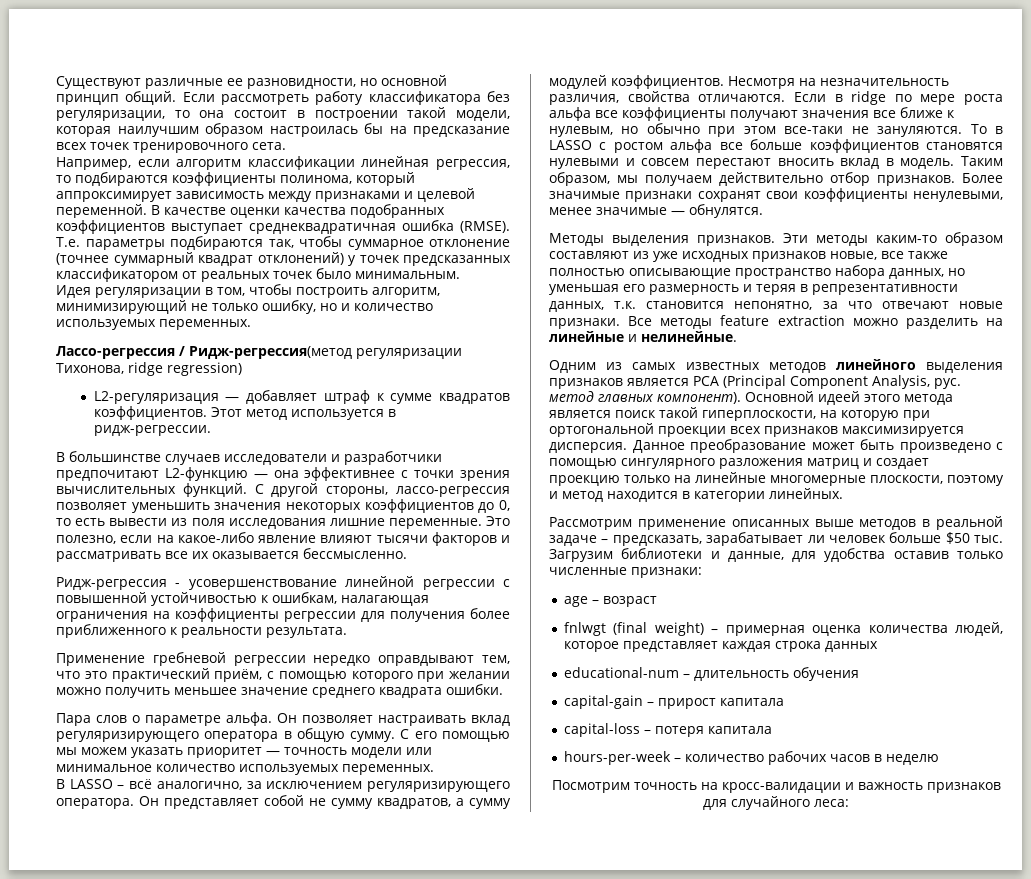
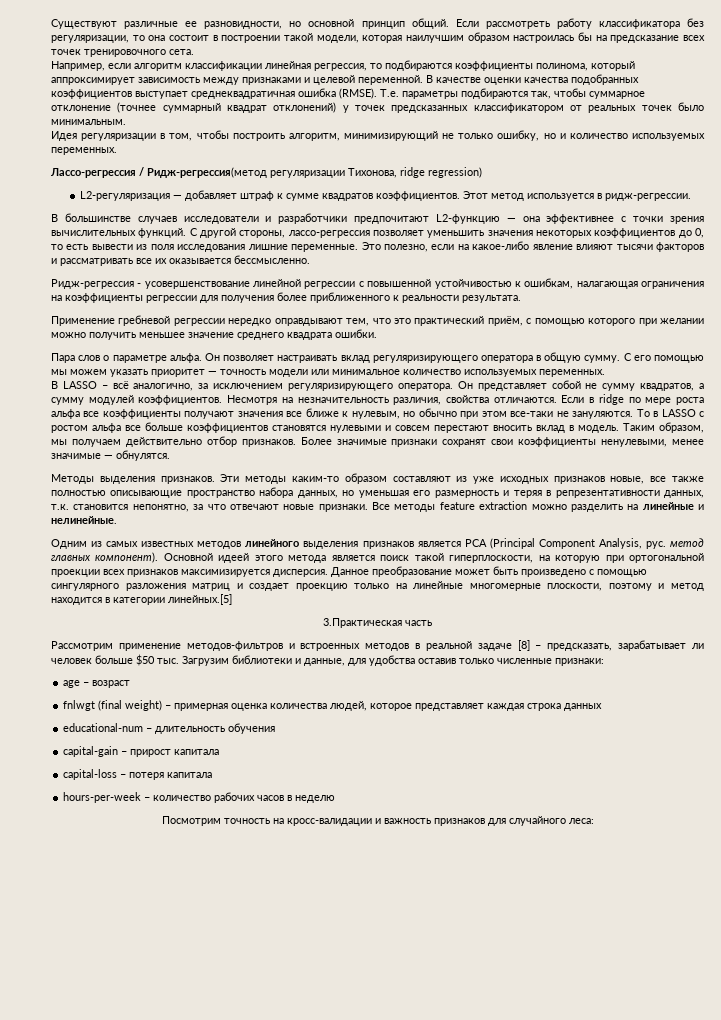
[769,488,843,499] линейных. -> [168,594,232,605] [323,618,432,628] линейных.[5] // 3.Практическая часть
[731,519,854,527] описанных выше -> [186,641,361,651] методов-фильтров и встроенных
(597, 540) none -> [517,640,530,651] [8]

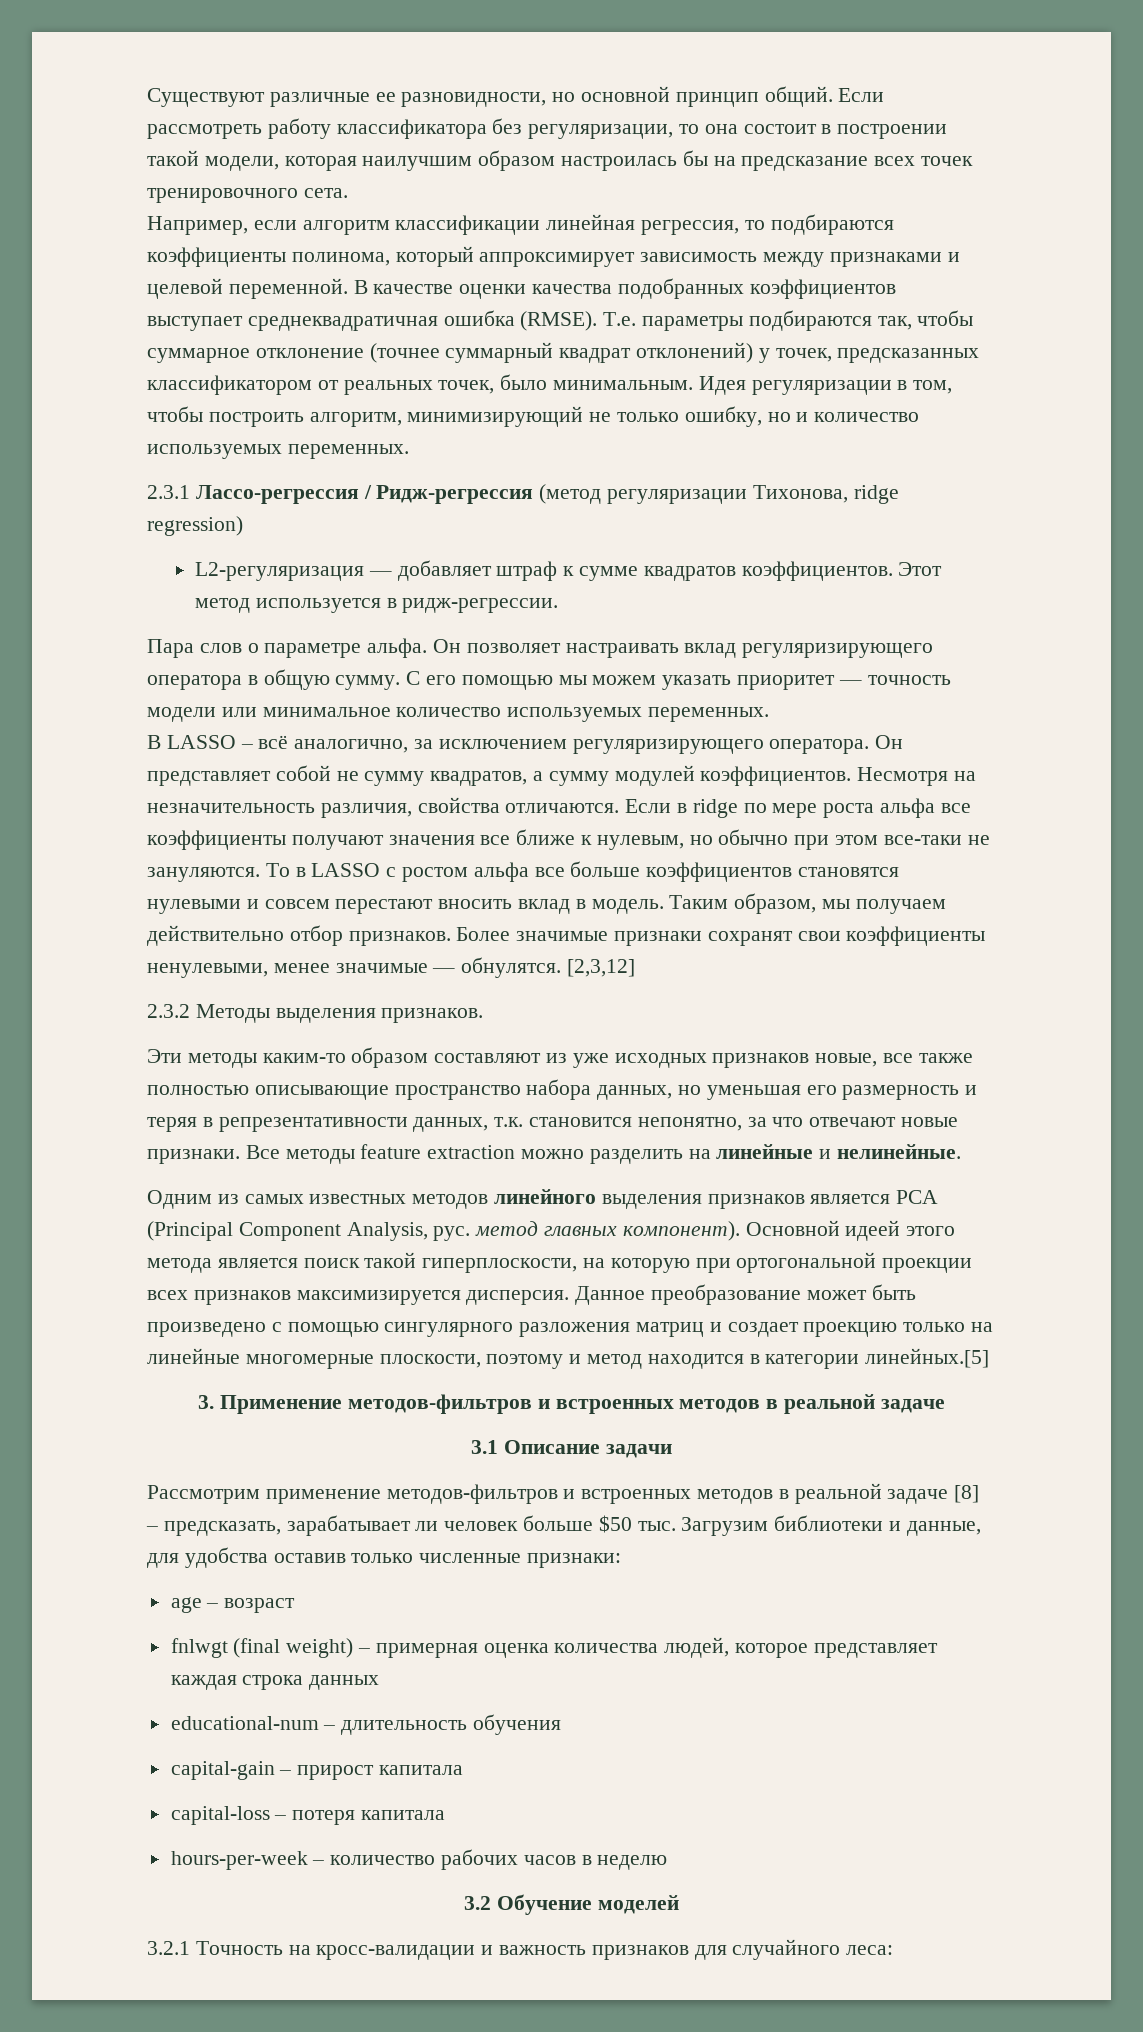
[355,105,385,111] точек -> [775,348,832,362] точек,
[641,105,672,111] точек -> [438,380,495,394] точек,
(126, 122) // -> (694, 385) none
(117, 151) none -> [147,485,190,499] 2.3.1
[147,167,267,178] Ридж-регрессия(метод -> [376,484,602,504] Ридж-регрессия (метод
[51,213,704,224] [51,228,705,238] [51,241,704,252] [51,255,310,266] [51,278,705,289] [51,292,521,303] [51,315,705,326] [51,329,377,340] // В большинстве случаев исследователи и разработчики предпочитают L2-функцию — она эффективнее с точки зрения вычислительных функций. С другой стороны, лассо-регрессия позволяет уменьшить значения некоторых коэффициентов до 0, то есть вывести из поля исследования лишние переменные. Это полезно, если на какое-либо явление влияют тысячи факторов и рассматривать все их оказывается бессмысленно. // Ридж-регрессия - усовершенствование линейной регрессии с повышенной устойчивостью к ошибкам, налагающая ограничения на коэффициенты регрессии для получения более приближенного к реальности результата. // Применение гребневой регрессии нередко оправдывают тем, что это практический приём, с помощью которого при желании можно получить меньшее значение среднего квадрата ошибки. -> (559, 605) none
(170, 455) // -> [567,959,636,977] [147,1004,190,1018] [2,3,12] // 2.3.2
(215, 480) none -> (484, 1015) //
[323,618,432,628] 3.Практическая часть -> [198,1394,945,1414] [471,1440,672,1458] 3. Применение методов-фильтров и встроенных методов в реальной задаче // 3.1 Описание задачи
[161,816,270,826] Посмотрим точность -> [464,1894,679,1915] [147,1941,283,1955] 3.2 Обучение моделей // 3.2.1 Точность

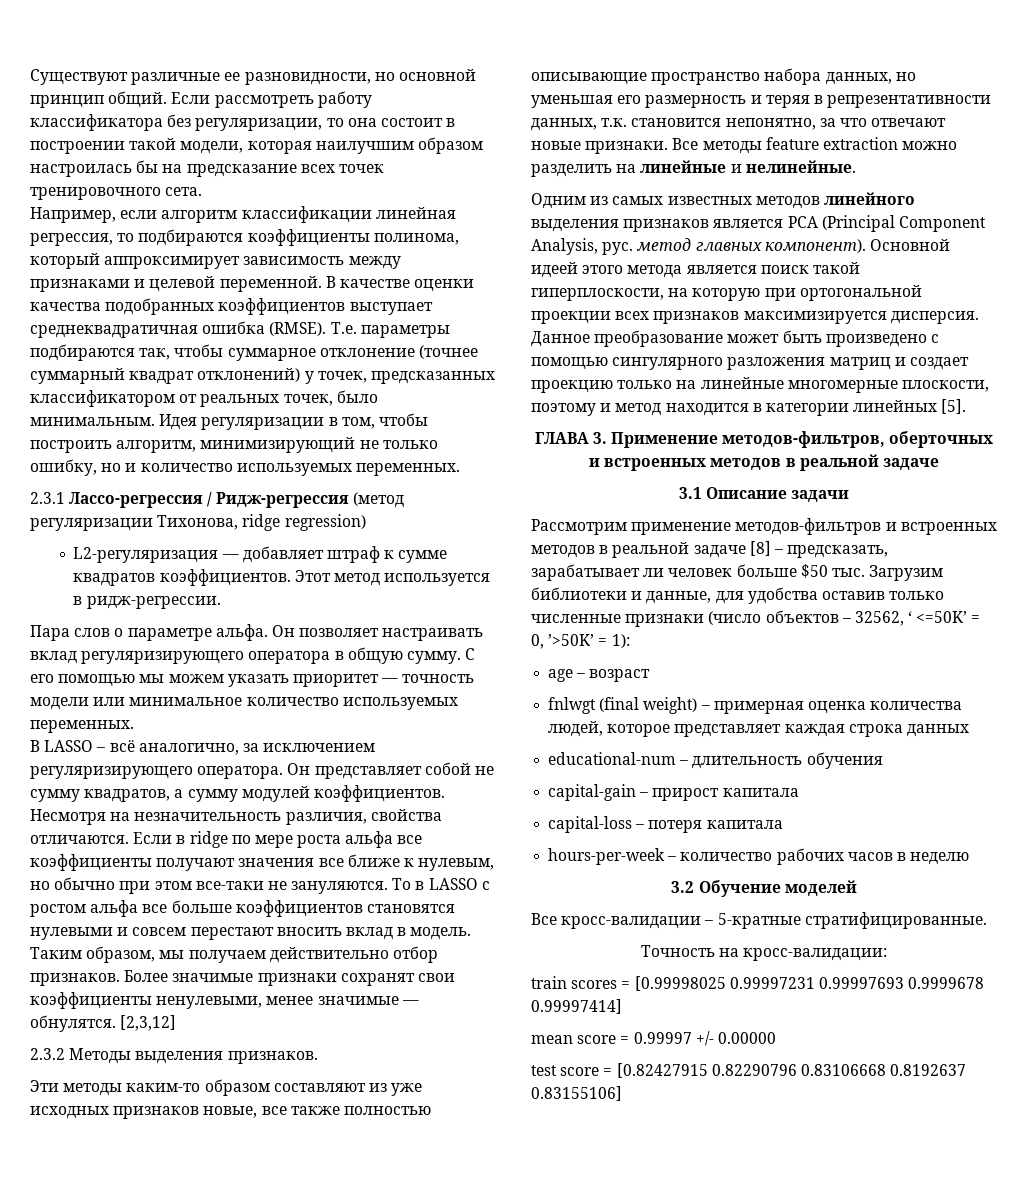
[865,1348,990,1368] [198,1394,532,1414] линейных.[5] // 3. Применение методов-фильтров -> [853,399,967,414] [534,431,994,448] линейных [5]. // ГЛАВА 3. Применение методов-фильтров, оберточных
[527,1553,622,1568] признаки: -> [625,610,981,627] [531,634,630,649] признаки (число объектов – 32562, ‘ <=50K’ = 0, ’>50K’ = 1):
[147,1939,894,1960] 3.2.1 Точность на кросс-валидации и важность признаков для случайного леса: -> [531,912,987,929] [640,945,888,961] [531,976,985,991] [531,999,622,1014] [531,1031,776,1046] [531,1063,967,1078] [531,1086,622,1101] Все кросс-валидации – 5-кратные стратифицированные. // Точность на кросс-валидации: // train scores = [0.99998025 0.99997231 0.99997693 0.9999678 0.99997414] // mean score = 0.99997 +/- 0.00000 // test score = [0.82427915 0.82290796 0.83106668 0.8192637 0.83155106]

